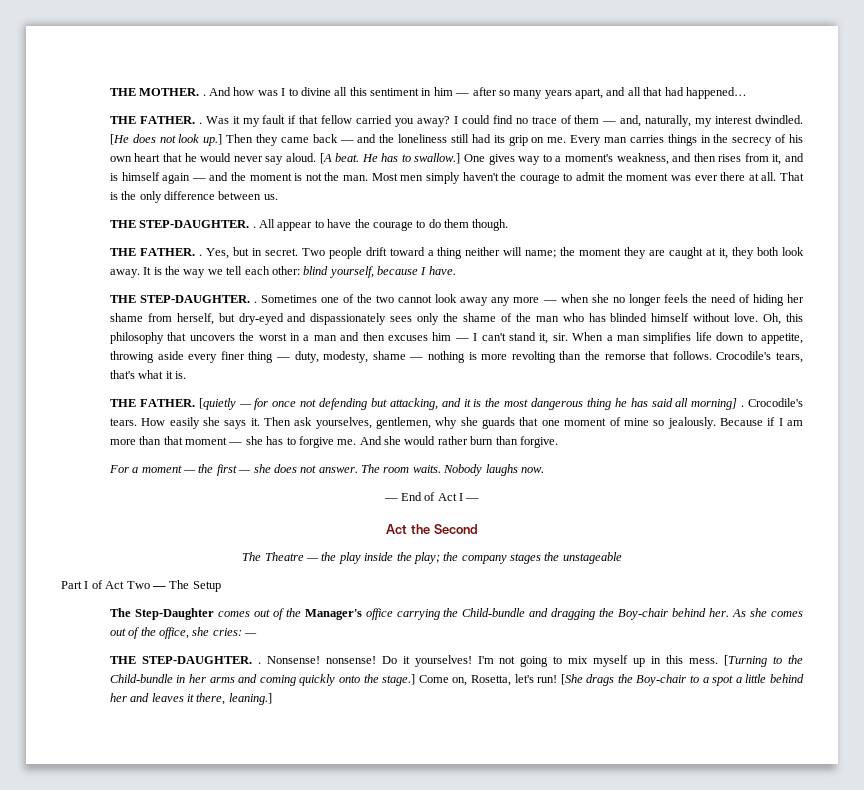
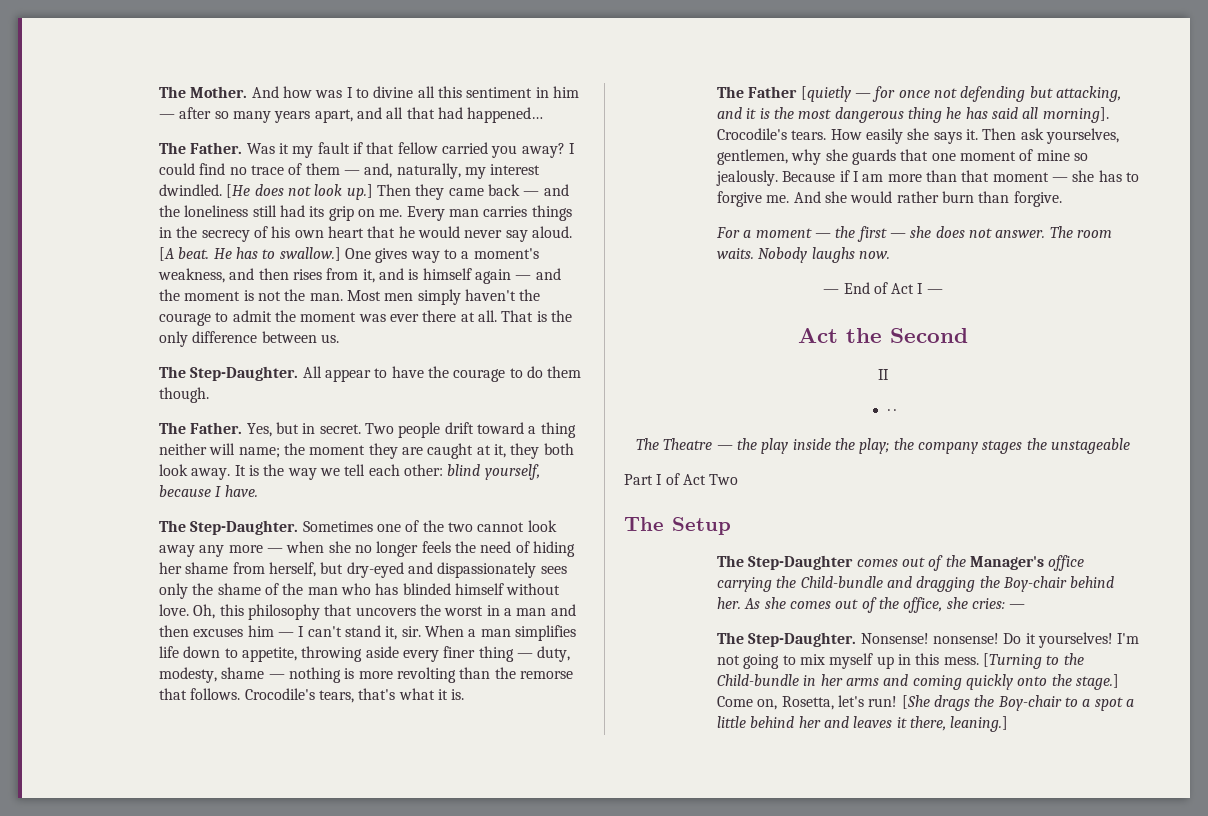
[109,88,206,96] THE MOTHER. . -> [158,86,248,98] The Mother.
[109,116,202,124] THE FATHER. . -> [158,142,243,154] The Father.
[109,220,256,228] THE STEP-DAUGHTER. . -> [158,366,299,381] The Step-Daughter.
[109,248,202,256] THE FATHER. . -> [158,422,243,434] The Father.
[109,295,257,303] THE STEP-DAUGHTER. . -> [158,520,299,535] The Step-Daughter.
[109,399,195,407] THE FATHER. -> [716,86,798,98] The Father
[691,398,745,410] morning] . -> [1042,107,1109,123] morning].
(478, 529) none -> [878,369,889,380] [887,409,896,415] // II // · ·
[151,586,166,589] — -> (739, 479) //
[109,656,261,664] THE STEP-DAUGHTER. . -> [716,632,857,647] The Step-Daughter.

